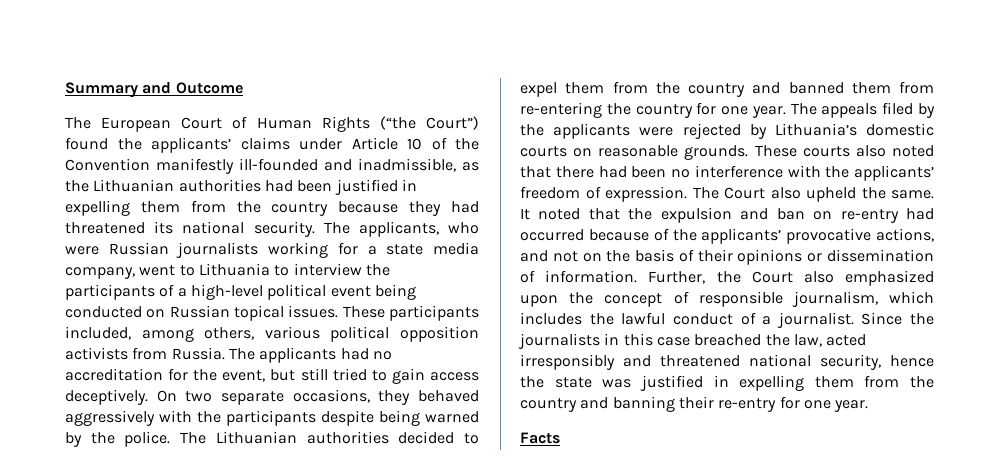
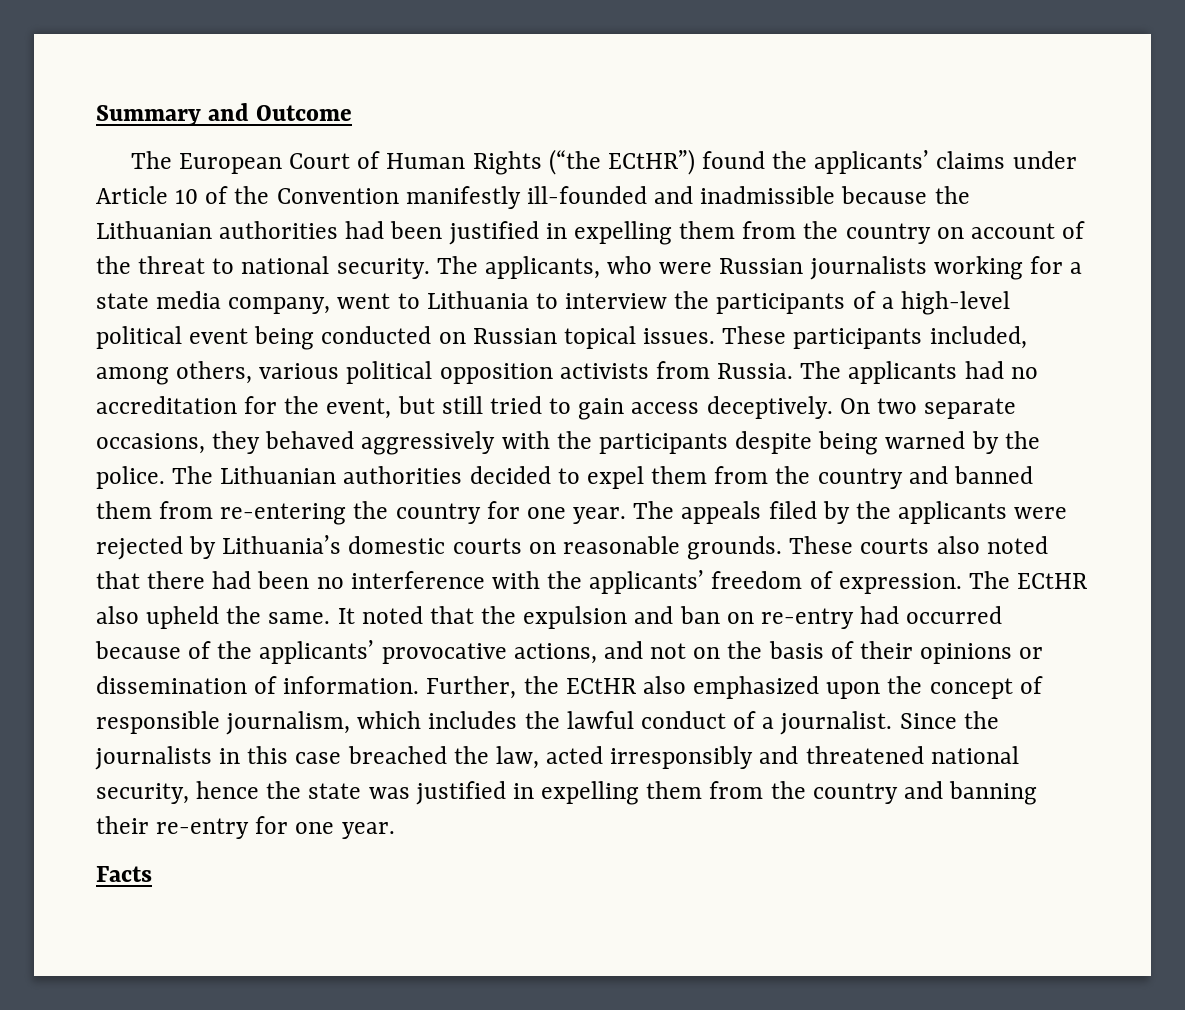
[426,116,480,130] Court”) -> [607,149,695,175] ECtHR”)
[358,158,479,172] inadmissible, as -> [700,186,928,204] inadmissible because
[338,201,479,216] [65,221,174,234] because they had threatened its -> [936,221,1086,239] [96,256,235,274] on account of the threat to
[724,187,765,199] Court -> [1017,573,1088,589] ECtHR
[751,271,793,283] Court -> [565,678,636,694] ECtHR

